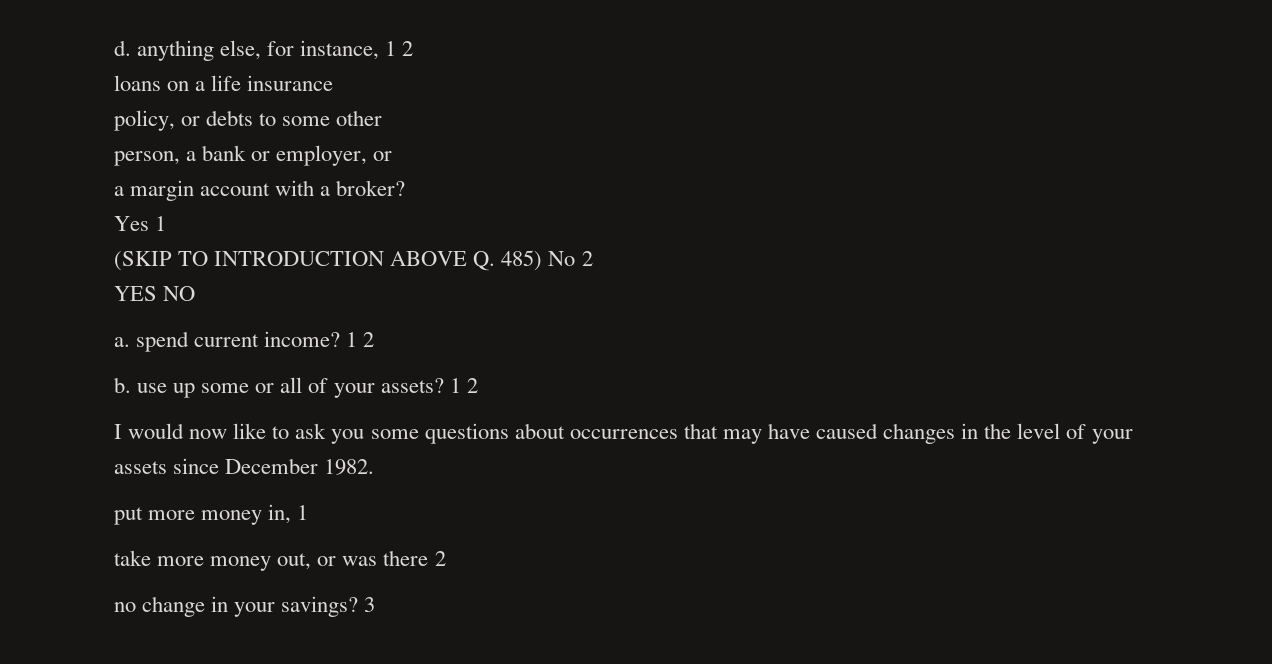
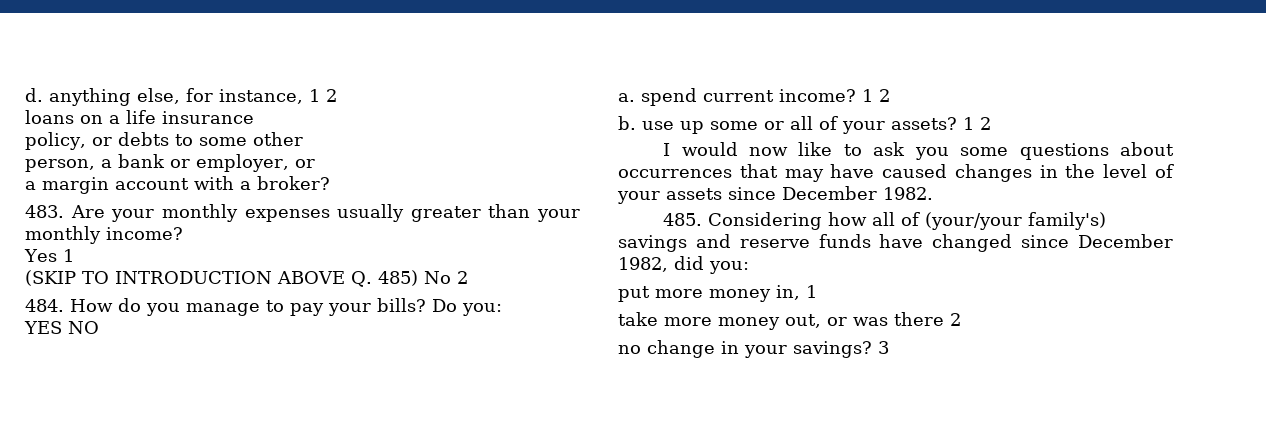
(406, 188) none -> [25,204,580,222] [25,226,183,244] // 483. Are your monthly expenses usually greater than your monthly income?
(593, 258) none -> [25,298,502,316] // 484. How do you manage to pay your bills? Do you:
(375, 467) none -> [663,212,1107,230] [618,234,1173,252] [618,256,749,274] // 485. Considering how all of (your/your family's) savings and reserve funds have changed since December 1982, did you:

